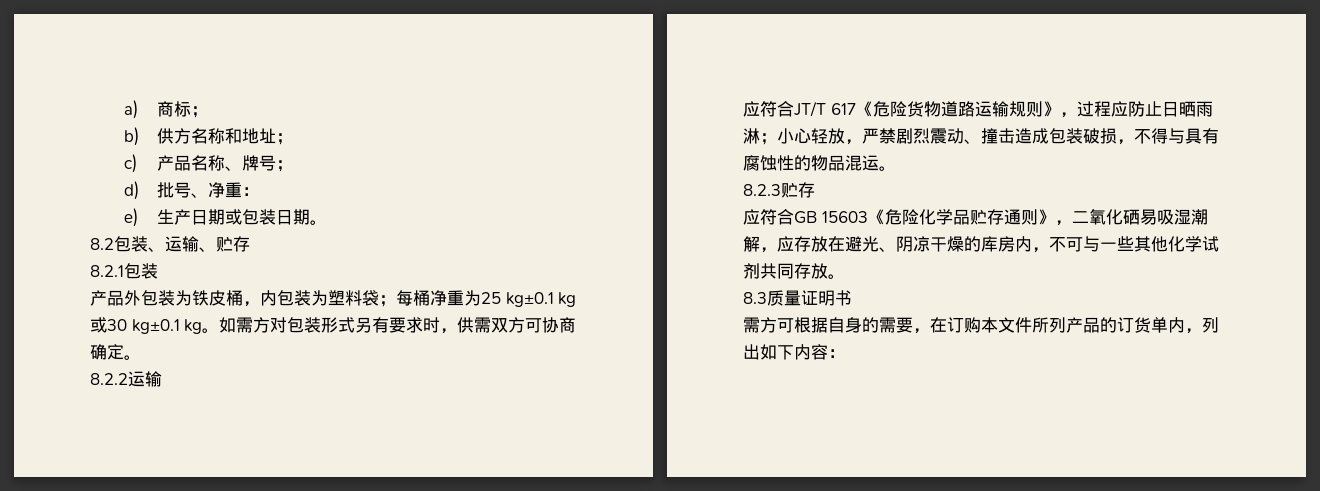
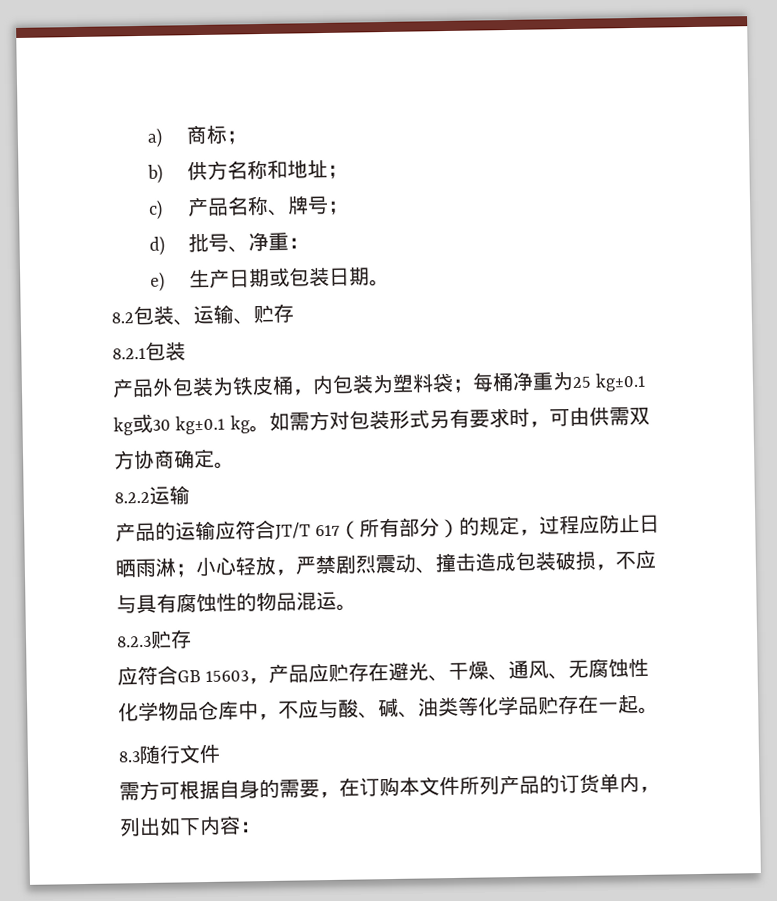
(458, 331) none -> [548,406,590,427] 可由
[525,318,543,333] 可 -> (135, 460) none
(162, 379) none -> [115,520,216,542] 产品的运输
[855,101,1060,117] 《危险货物道路运输规则》 -> [339,515,521,540] （所有部分）的规定
[1151,128,1168,144] 得 -> [635,549,656,569] 应
[867,209,1208,226] [743,236,1219,253] [743,263,828,279] 《危险化学品贮存通则》，二氧化硒易吸湿潮解，应存放在避光、阴凉干燥的库房内，不可与一些其他化学试剂共同存放 -> [248,657,650,685] [118,693,639,722] ，产品应贮存在避光、干燥、通风、无腐蚀性化学物品仓库中，不应与酸、碱、油类等化学品贮存在一起
[767,290,852,306] 质量证明书 -> [139,743,221,765] 随行文件

